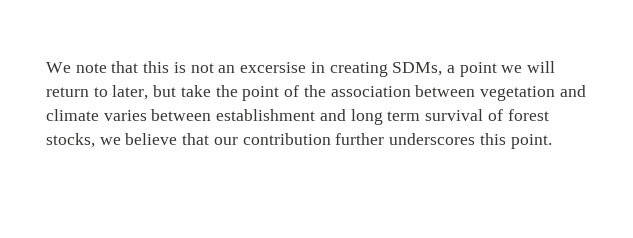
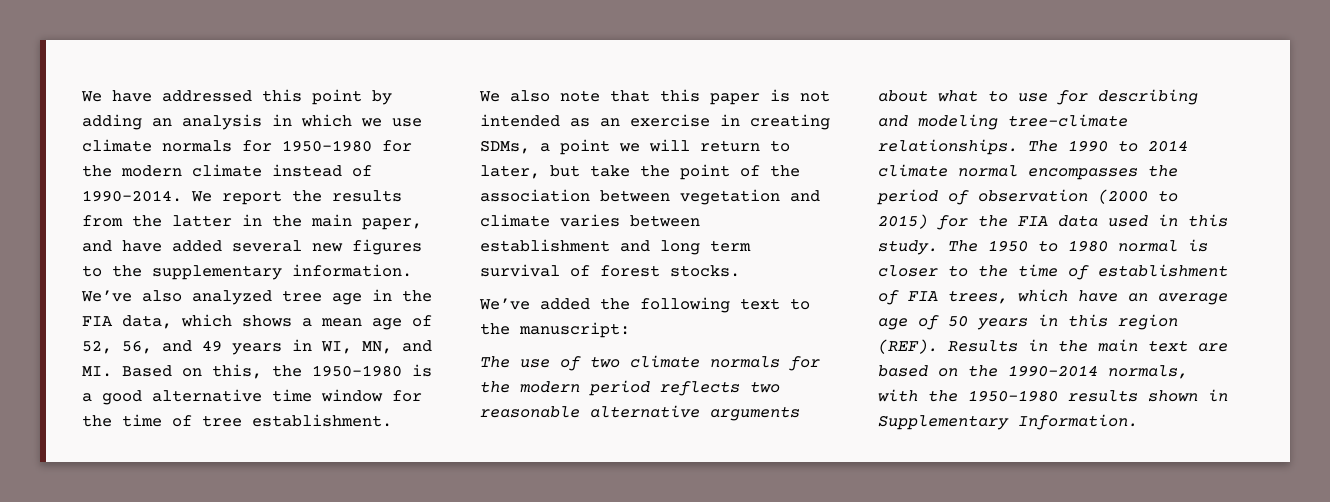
[46,62,71,73] We -> [81,89,392,105] [82,114,422,130] [82,139,412,152] [82,164,372,177] [82,190,402,205] [82,214,422,230] [82,239,422,255] [82,264,412,280] [81,289,432,305] [82,314,432,330] [82,339,432,355] [82,364,432,379] [82,389,422,405] [82,414,392,427] [479,90,550,102] We have addressed this point by adding an analysis in which we use climate normals for 1950-1980 for the modern climate instead of 1990-2014. We report the results from the latter in the main paper, and have added several new figures to the supplementary information. We’ve also analyzed tree age in the FIA data, which shows a mean age of 52, 56, and 49 years in WI, MN, and MI. Based on this, the 1950-1980 is a good alternative time window for the time of tree establishment. // We also
(170, 67) none -> [710,93,760,105] paper
[218,62,307,73] an excersise -> [480,114,710,127] intended as an exercise
[46,133,552,149] stocks, we believe that our contribution further underscores this point. -> [670,265,740,277] [479,297,810,313] [480,322,630,338] [480,355,820,371] [480,380,780,396] [480,405,800,421] [878,89,1198,105] [878,114,1128,130] [878,139,1188,155] [878,164,1178,180] [877,189,1178,205] [878,214,1228,230] [878,239,1208,255] [878,264,1228,280] [878,289,1228,305] [878,314,1178,330] [878,339,1228,354] [878,365,1188,379] [878,389,1228,402] [878,414,1138,430] stocks. // We’ve added the following text to the manuscript: // The use of two climate normals for the modern period reflects two reasonable alternative arguments about what to use for describing and modeling tree-climate relationships. The 1990 to 2014 climate normal encompasses the period of observation (2000 to 2015) for the FIA data used in this study. The 1950 to 1980 normal is closer to the time of establishment of FIA trees, which have an average age of 50 years in this region (REF). Results in the main text are based on the 1990-2014 normals, with the 1950-1980 results shown in Supplementary Information.

